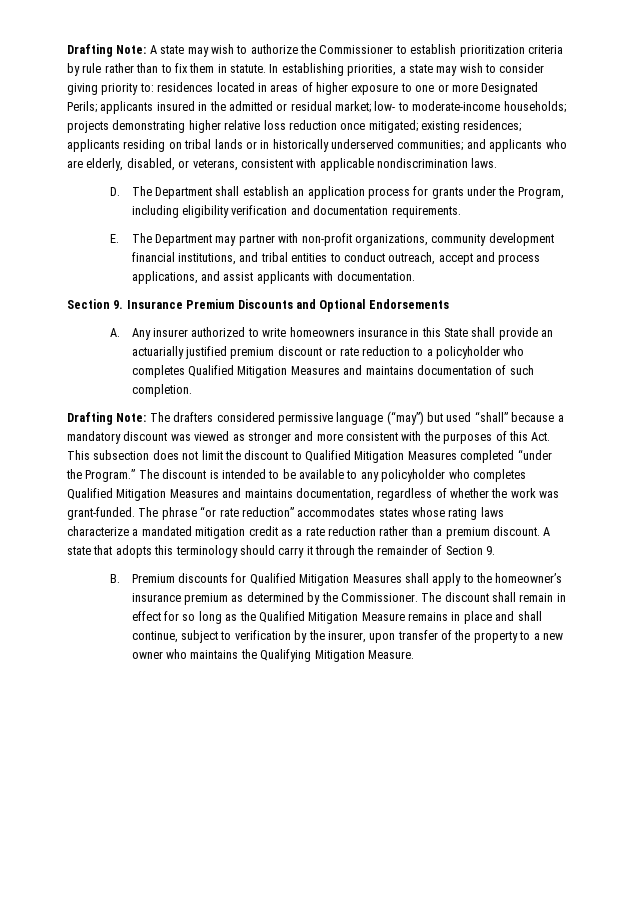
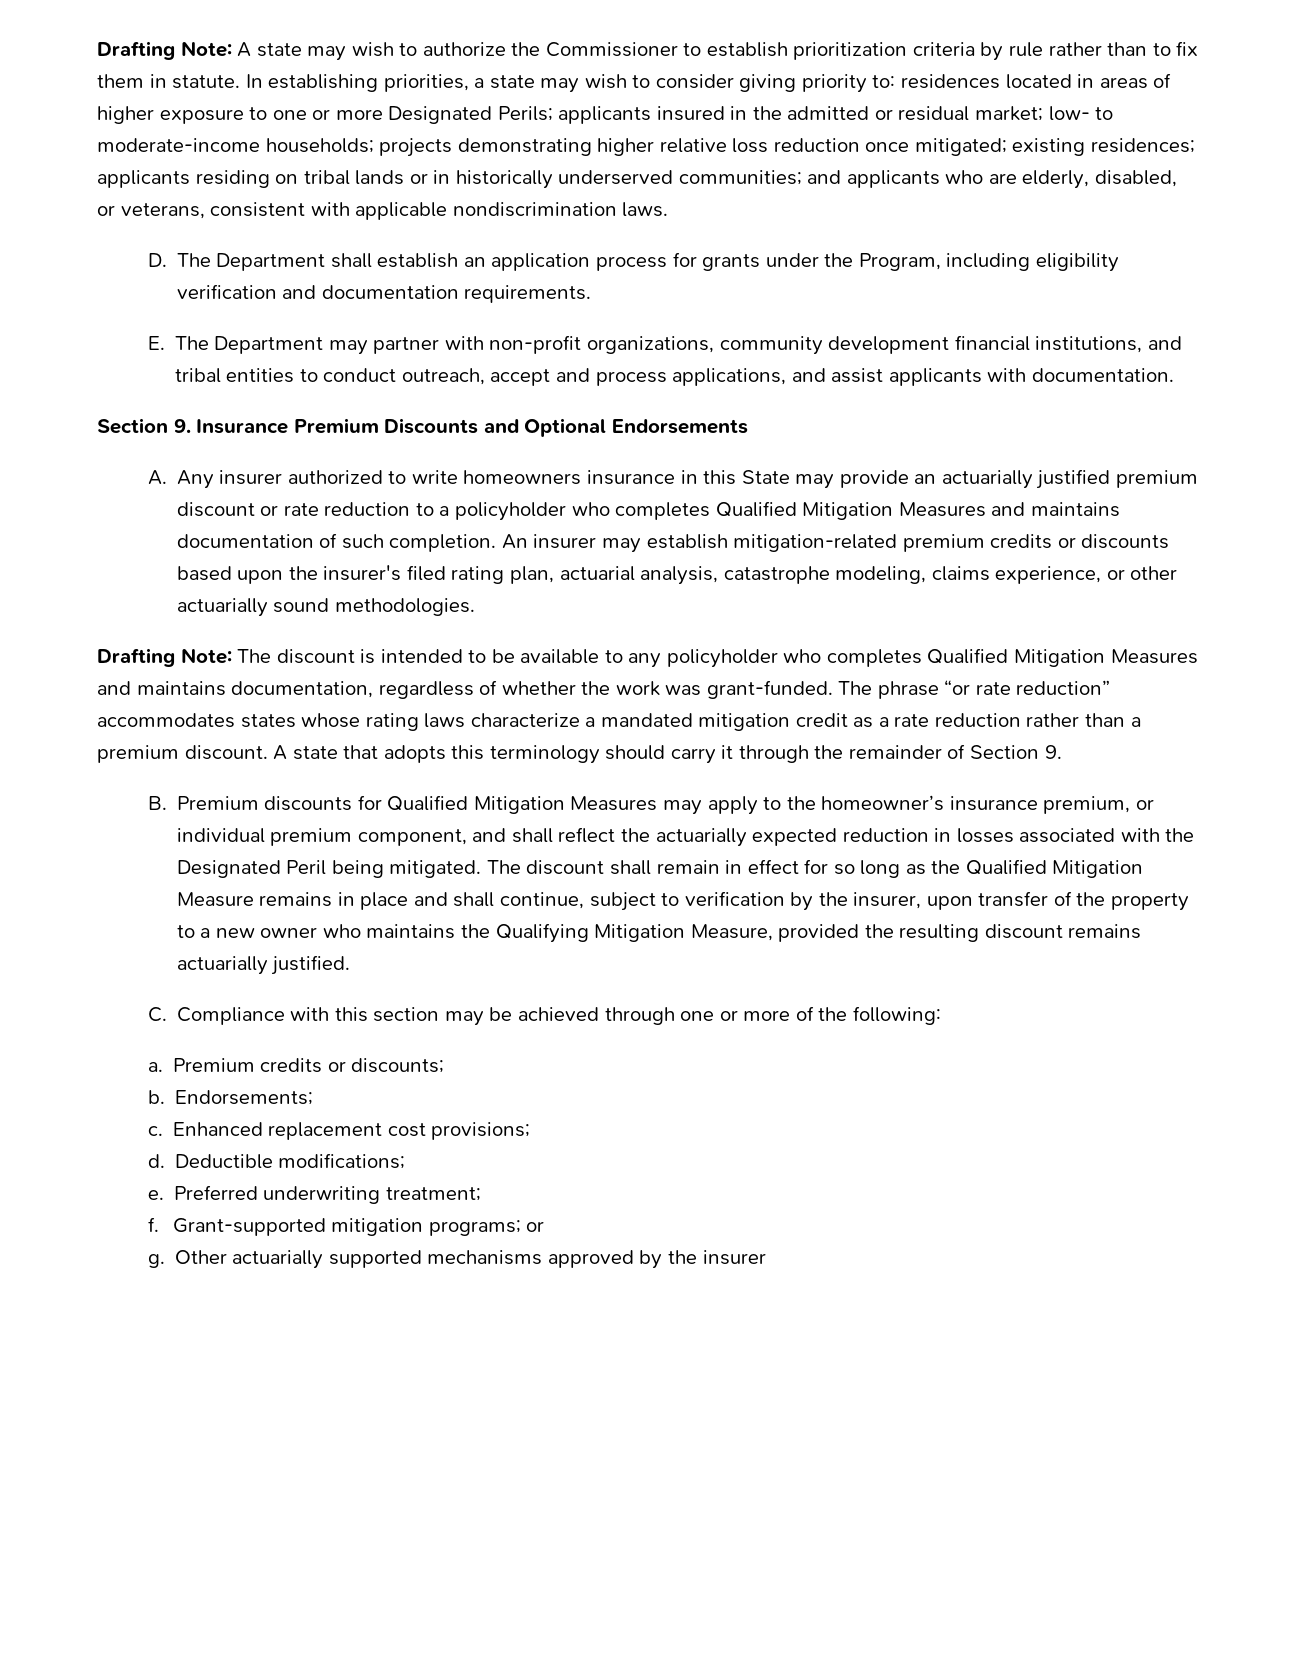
[471,327,496,337] shall -> [795,474,835,489] may
[67,411,564,425] [67,431,551,444] [67,449,552,463] [66,469,136,482] // Drafting Note: The drafters considered permissive language (“may”) but used “shall” because a mandatory discount was viewed as stronger and more consistent with the purposes of this Act. This subsection does not limit the discount to Qualified Mitigation Measures completed “under the Program.” -> [501,534,1170,553] [176,565,1178,585] [176,598,475,617] [97,648,232,667] An insurer may establish mitigation-related premium credits or discounts based upon the insurer's filed rating plan, actuarial analysis, catastrophe modeling, claims experience, or other actuarially sound methodologies. // Drafting Note:
[404,573,429,583] shall -> [663,800,703,815] may
[184,592,418,605] premium as determined by the Commissioner. -> [1043,796,1154,814] [176,827,1195,847] [176,860,482,878] premium, or individual premium component, and shall reflect the actuarially expected reduction in losses associated with the Designated Peril being mitigated.
[367,650,414,659] Measure. -> [690,924,1142,942] [176,955,351,975] [147,1006,941,1026] [147,1058,445,1073] [147,1090,313,1105] [147,1122,531,1140] [147,1153,406,1169] [147,1185,481,1204] [147,1217,545,1236] [147,1250,766,1269] Measure, provided the resulting discount remains actuarially justified. // C. Compliance with this section may be achieved through one or more of the following: // a. Premium credits or discounts; // b. Endorsements; // c. Enhanced replacement cost provisions; // d. Deductible modifications; // e. Preferred underwriting treatment; // f. Grant-supported mitigation programs; or // g. Other actuarially supported mechanisms approved by the insurer

